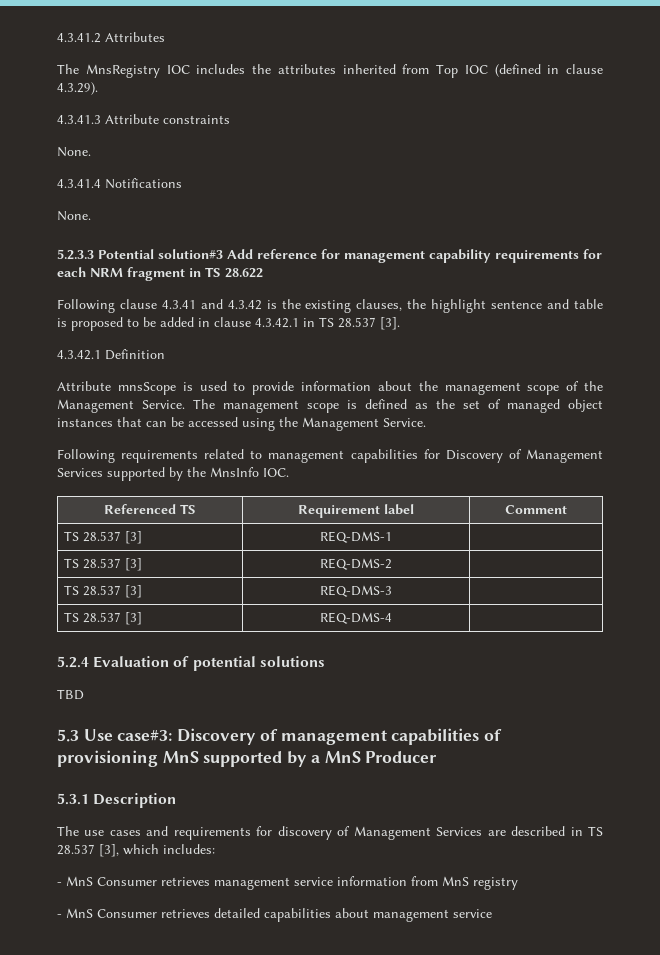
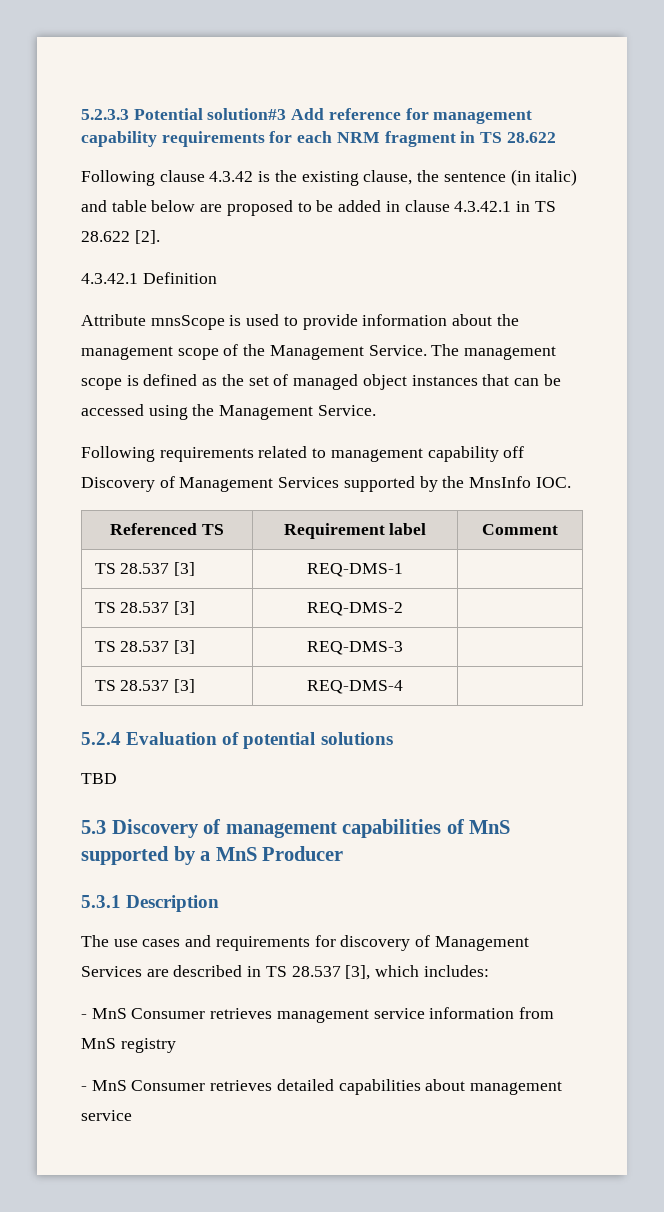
[57,32,165,43] [57,64,603,78] [57,82,98,95] [57,114,230,124] [57,147,91,157] [57,178,182,189] [57,211,91,221] 4.3.41.2 Attributes // The MnsRegistry IOC includes the attributes inherited from Top IOC (defined in clause 4.3.29). // 4.3.41.3 Attribute constraints // None. // 4.3.41.4 Notifications // None. // -> (81, 114) none
[161,299,223,309] 4.3.41 and -> (205, 176) none
[356,299,603,313] [57,318,67,327] clauses, the highlight sentence and table is -> [363,169,578,186] [81,200,223,212] clause, the sentence (in italic) and table below are
[338,317,400,330] 28.537 [3]. -> [81,230,160,244] 28.622 [2].
[350,449,440,463] capabilities for -> [427,446,525,462] capability off
[83,729,173,741] Use case#3: -> (106, 827) none
[57,750,158,767] provisioning -> (465, 826) none

